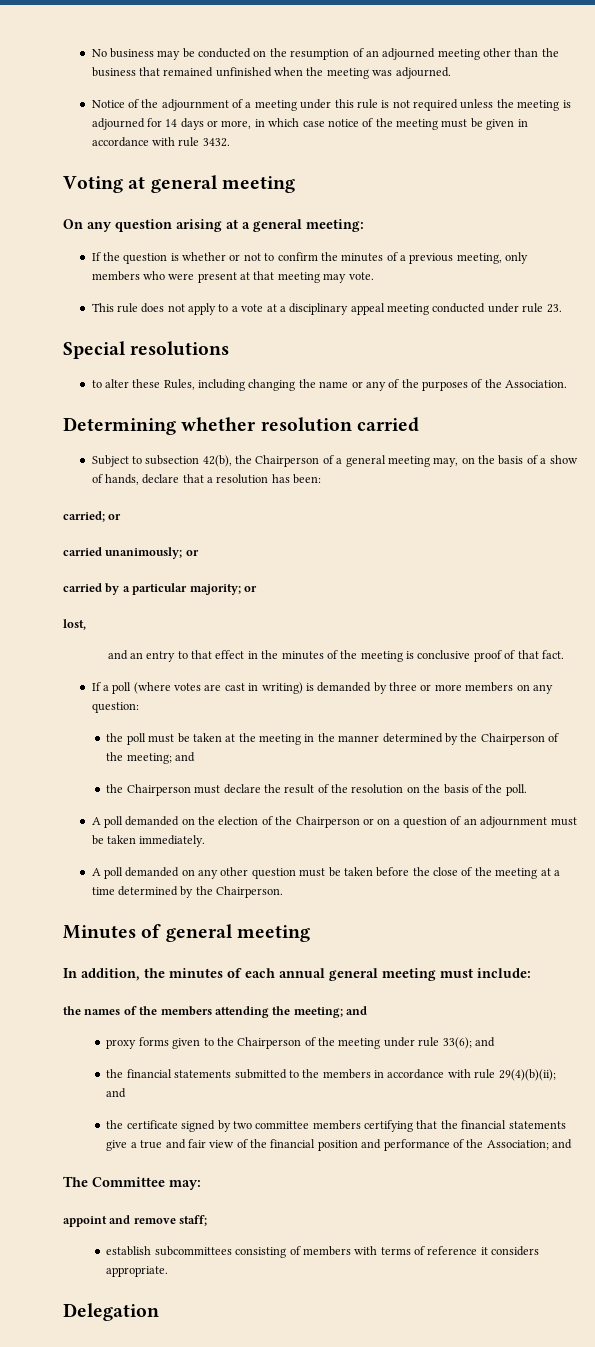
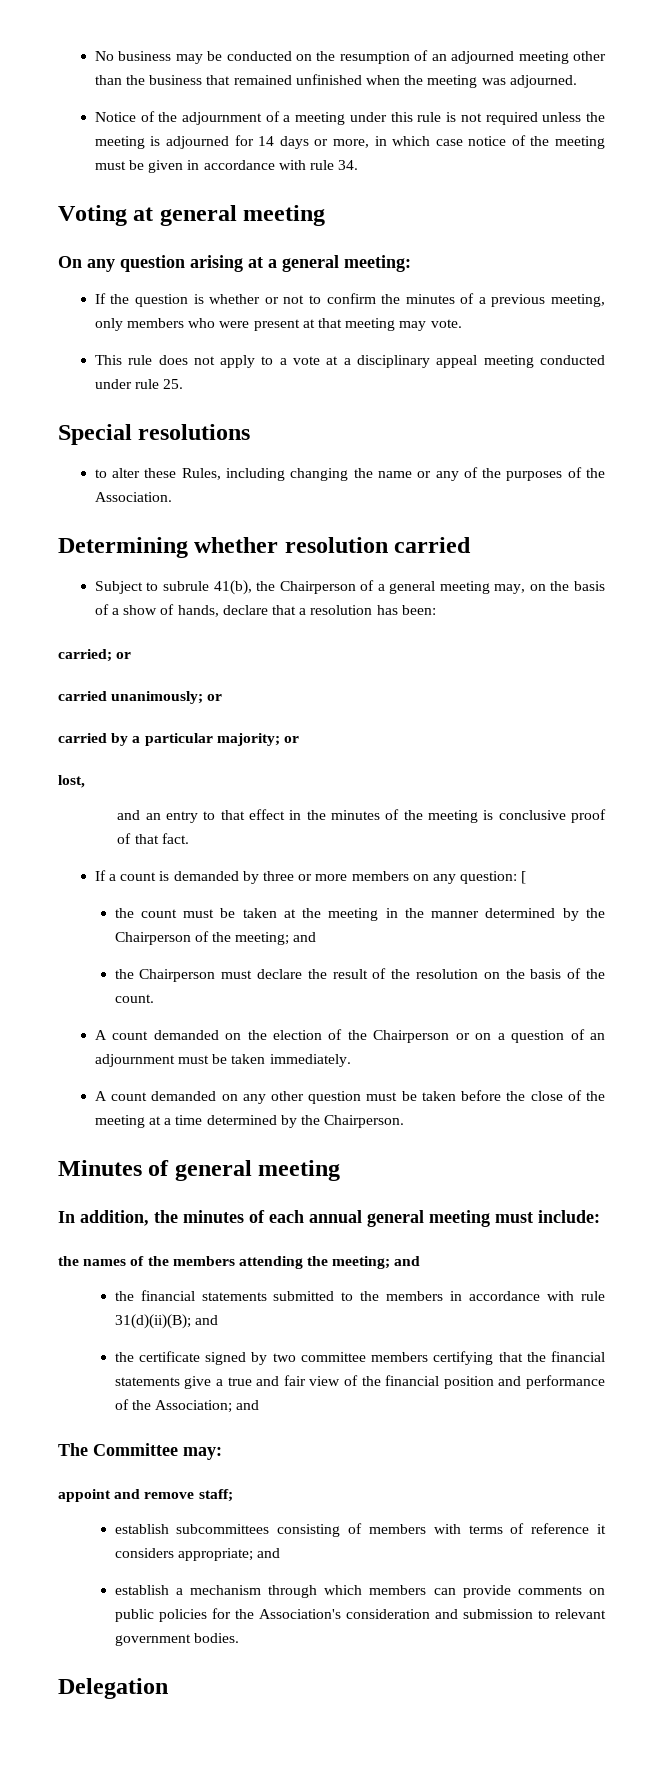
[202,138,230,147] 3432. -> [338,160,359,170] 34.
[546,304,562,313] 23. -> [163,379,184,389] 25.
[145,455,232,467] subsection 42(b), -> [162,580,252,595] subrule 41(b),
[112,682,303,694] poll (where votes are cast in writing) -> [120,872,157,881] count
[106,733,146,745] // the poll -> [521,871,527,884] [114,908,177,918] [ // the count
[505,784,527,796] [91,816,123,828] poll. // A poll -> [114,994,154,1003] [94,1030,149,1040] count. // A count
[103,867,123,879] poll -> [111,1092,148,1101] count
[106,1037,495,1049] // proxy forms given to the Chairperson of the meeting under rule 33(6); and -> (421, 1261) none
[498,1069,556,1081] 29(4)(b)(ii); -> [114,1314,191,1329] 31(d)(ii)(B);
[106,1266,169,1277] appropriate. -> [177,1548,281,1561] [114,1585,605,1598] [114,1608,606,1622] [114,1633,239,1646] appropriate; and // establish a mechanism through which members can provide comments on public policies for the Association's consideration and submission to relevant government bodies.

